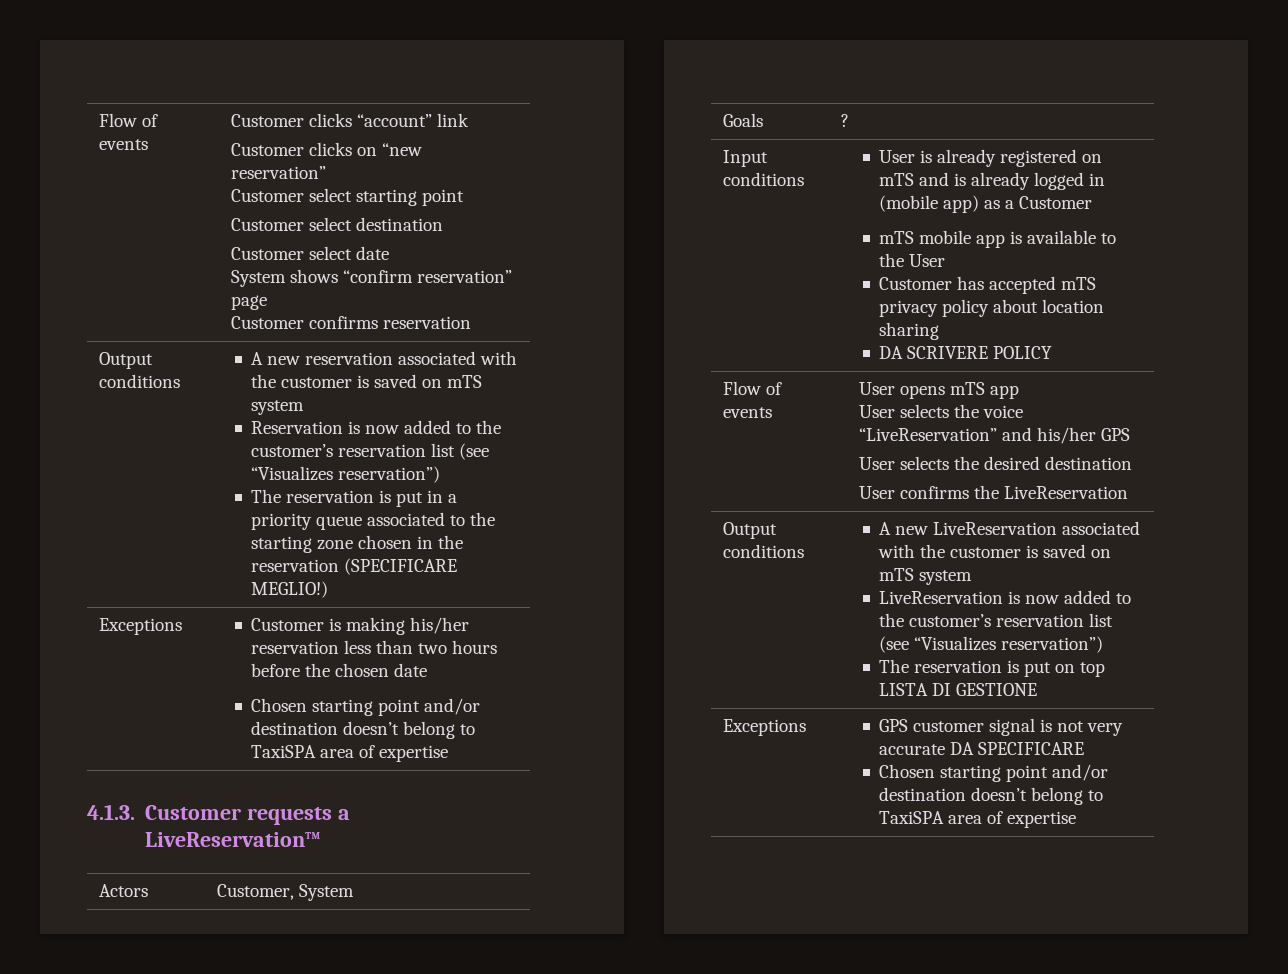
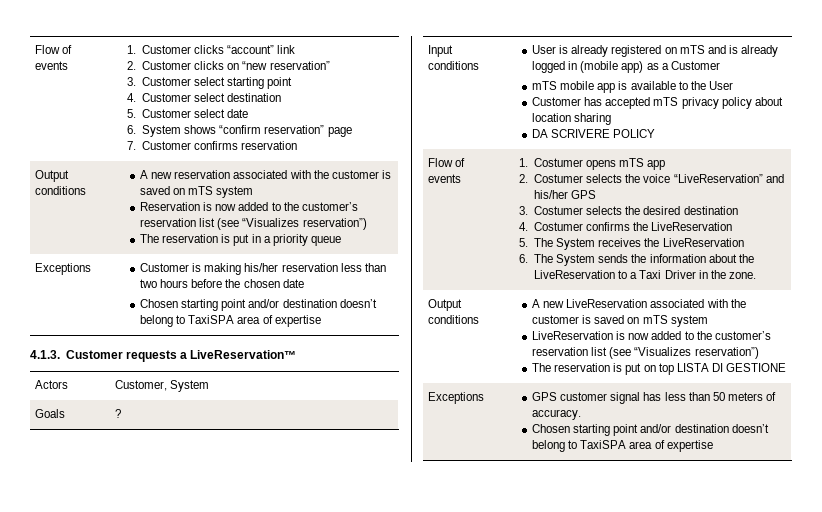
[98,113,158,127] [98,139,148,150] Flow of events | -> [34,45,73,54] [34,61,68,70] [127,45,137,54] Flow of events | 1.
(470, 120) none -> [127,61,137,70] 2.
(327, 172) none -> [127,77,137,86] 3.
(465, 197) none -> [127,93,137,102] 4.
(444, 224) none -> [127,109,137,118] 5.
(390, 253) none -> [127,125,137,134] 6.
(268, 302) none -> [127,141,137,150] 7.
[367,512,496,526] [251,535,464,553] [251,558,458,575] [251,581,329,598] associated to the starting zone chosen in the reservation (SPECIFICARE MEGLIO!) -> (341, 241) none
[859,382,896,395] User -> [519,158,584,167] 1. Costumer
[859,405,896,418] User -> [519,174,584,183] 2. Costumer
[859,457,896,470] User -> [519,206,584,215] 3. Costumer
[859,486,896,499] User -> [519,222,584,231] 4. Costumer
(1129, 492) none -> [519,238,744,250] [519,254,754,266] [534,270,756,279] // 5. The System receives the LiveReservation // 6. The System sends the information about the LiveReservation to a Taxi Driver in the zone.
[1040,719,1124,736] [879,742,1085,755] is not very accurate DA SPECIFICARE -> [643,392,776,401] [532,409,582,420] has less than 50 meters of accuracy.

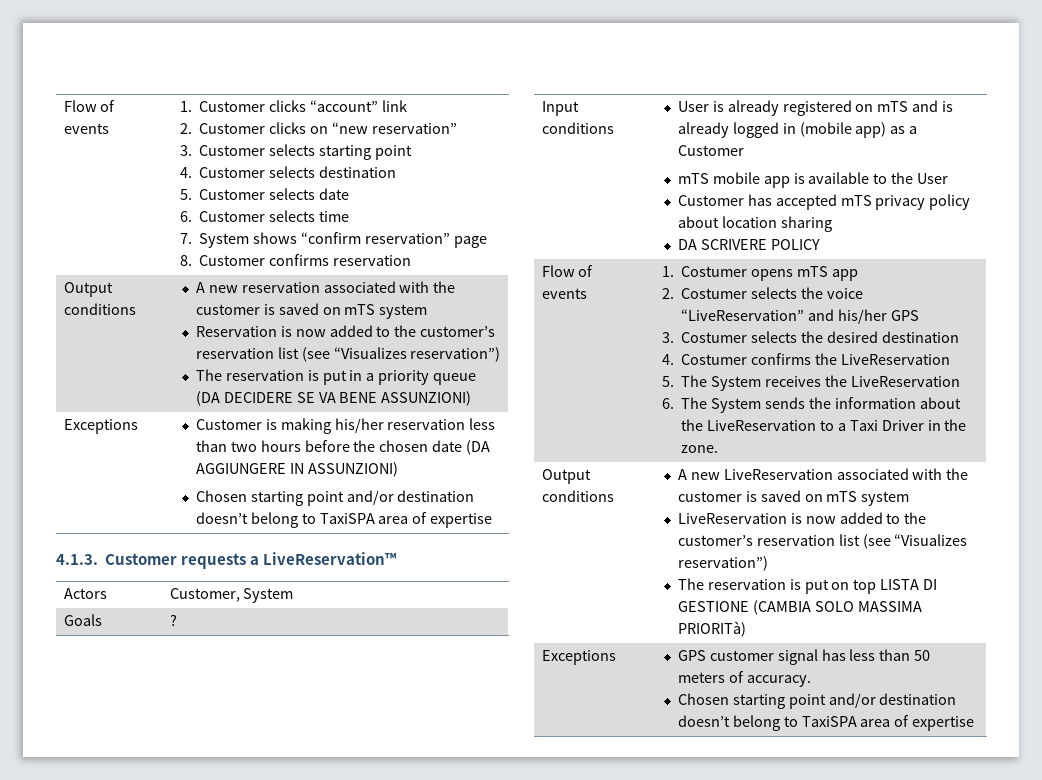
[194,77,226,86] select -> [268,144,315,156] selects
[194,93,226,102] select -> [268,166,315,178] selects
[194,109,226,118] select -> [268,188,315,200] selects
(137, 129) none -> [199,210,349,222] [179,233,192,244] Customer selects time // 7.
[127,141,137,150] 7. -> [179,255,192,266] 8.
(341, 241) none -> [195,391,472,406] (DA DECIDERE SE VA BENE ASSUNZIONI)
(304, 283) none -> [466,440,491,455] [195,462,398,477] (DA AGGIUNGERE IN ASSUNZIONI)
(786, 367) none -> [752,600,922,615] [677,621,746,637] (CAMBIA SOLO MASSIMA PRIORITà)

